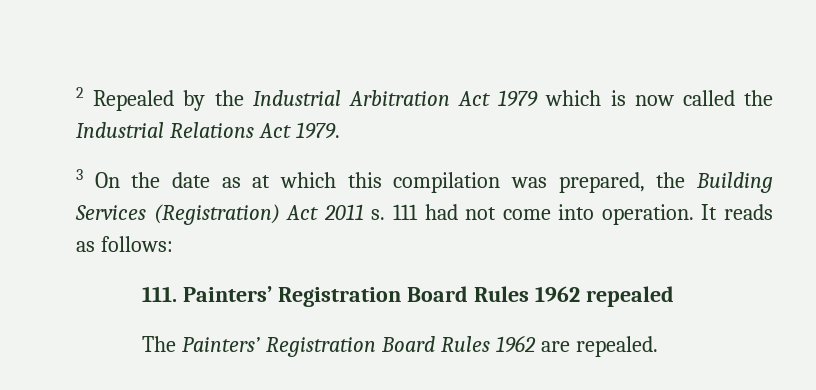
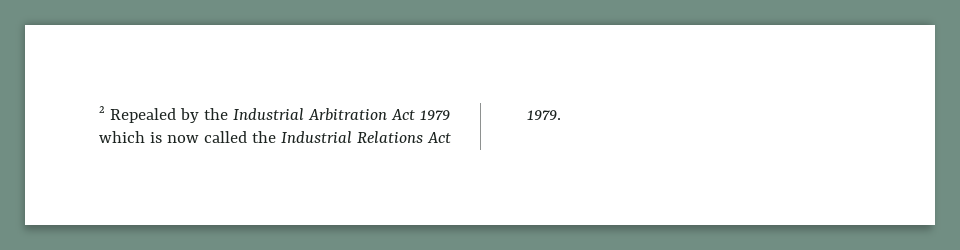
[76,169,774,193] [75,204,774,225] [76,236,174,252] [142,286,675,307] [142,335,658,357] // 3 On the date as at which this compilation was prepared, the Building Services (Registration) Act 2011 s. 111 had not come into operation. It reads as follows: // 111. Painters’ Registration Board Rules 1962 repealed // The Painters’ Registration Board Rules 1962 are repealed. -> (562, 115) none

